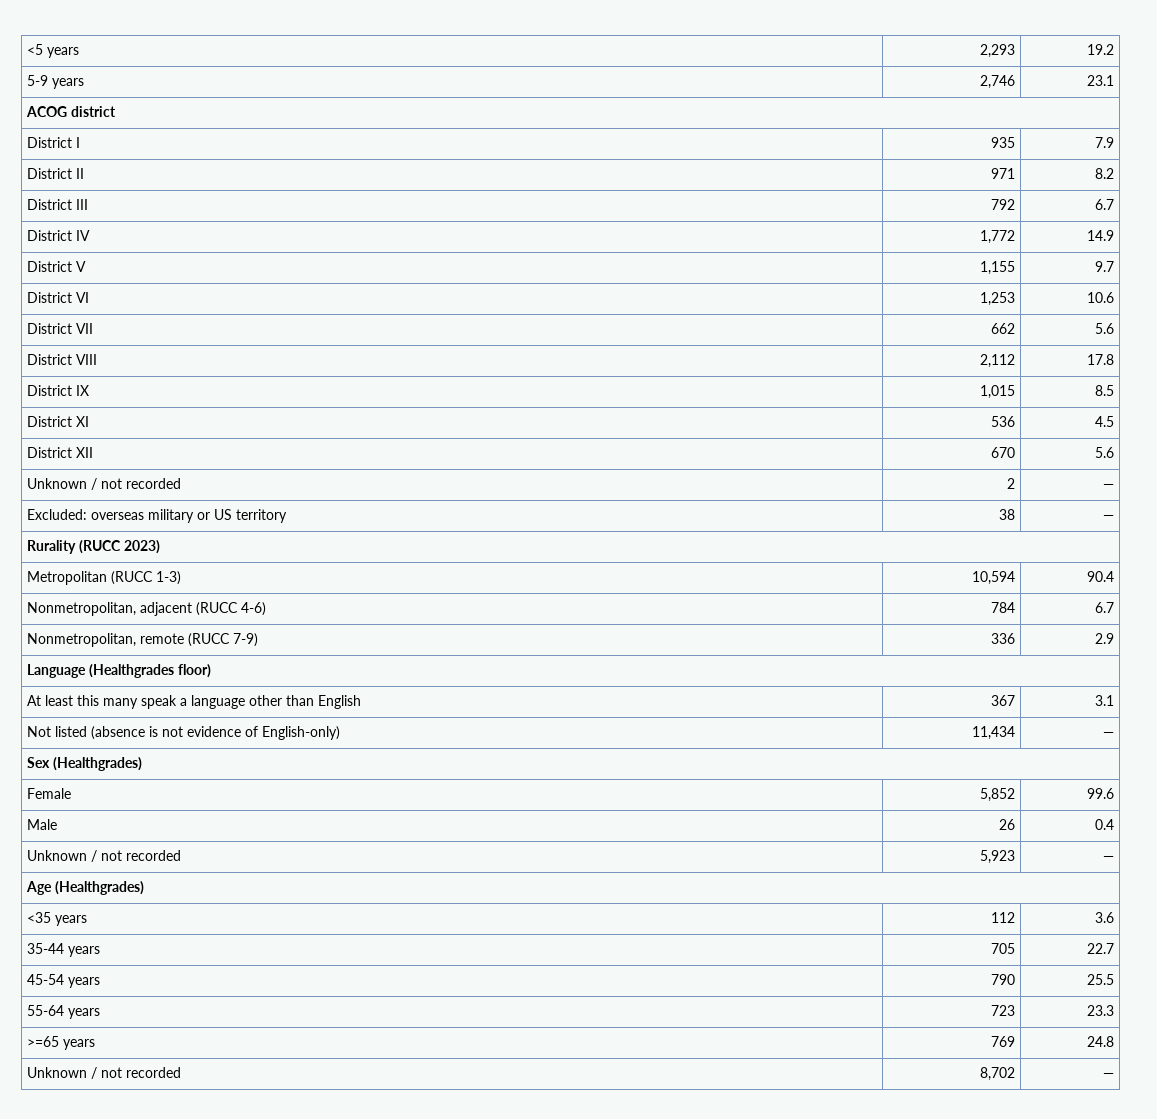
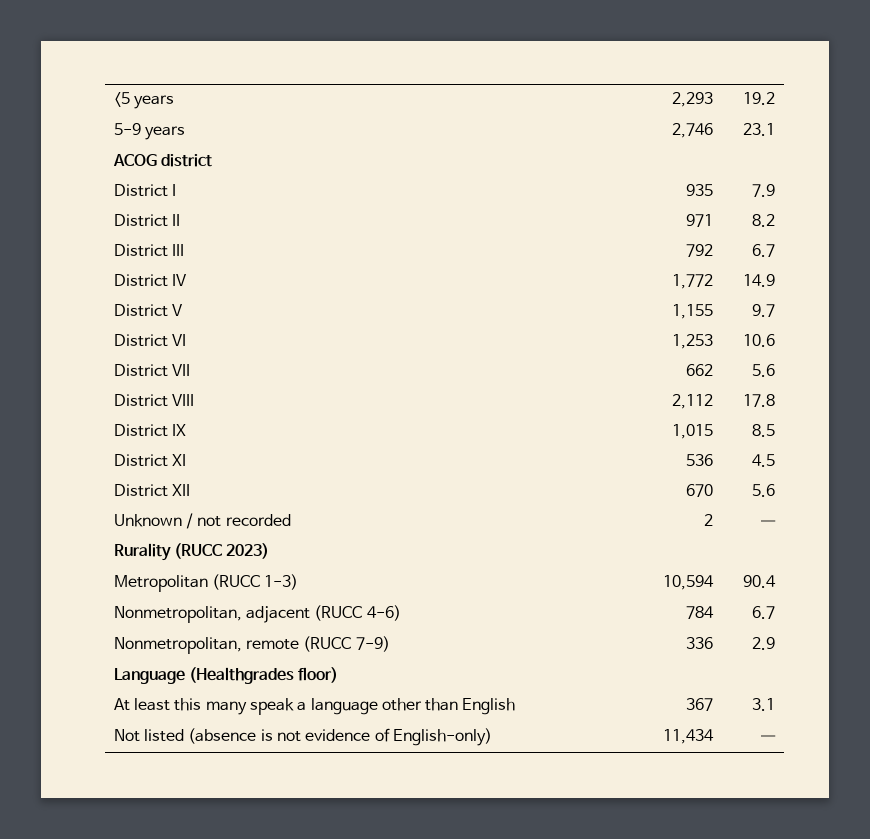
[27,509,288,523] [998,509,1015,520] [1102,515,1114,520] // Excluded: overseas military or US territory | 38 | — -> (777, 523) none
[27,757,143,771] [27,788,72,799] [979,788,1015,802] [1086,788,1114,799] [27,819,58,830] [998,819,1015,830] [1094,819,1114,830] [27,850,182,862] [979,850,1015,864] [1102,856,1114,861] [26,881,145,895] [27,912,88,926] [990,912,1015,923] [1094,912,1114,923] [27,943,101,957] [990,943,1015,954] [1086,943,1114,954] [27,974,101,988] [990,974,1015,985] [1086,974,1114,985] [27,1005,101,1019] [990,1005,1015,1016] [1086,1005,1114,1016] [27,1036,96,1050] [990,1036,1015,1047] [1086,1036,1114,1047] [27,1067,182,1079] [979,1067,1015,1081] [1102,1073,1114,1078] // Sex (Healthgrades) // Female | 5,852 | 99.6 // Male | 26 | 0.4 // Unknown / not recorded | 5,923 | — // Age (Healthgrades) // <35 years | 112 | 3.6 // 35-44 years | 705 | 22.7 // 45-54 years | 790 | 25.5 // 55-64 years | 723 | 23.3 // >=65 years | 769 | 24.8 // Unknown / not recorded | 8,702 | — -> (777, 738) none

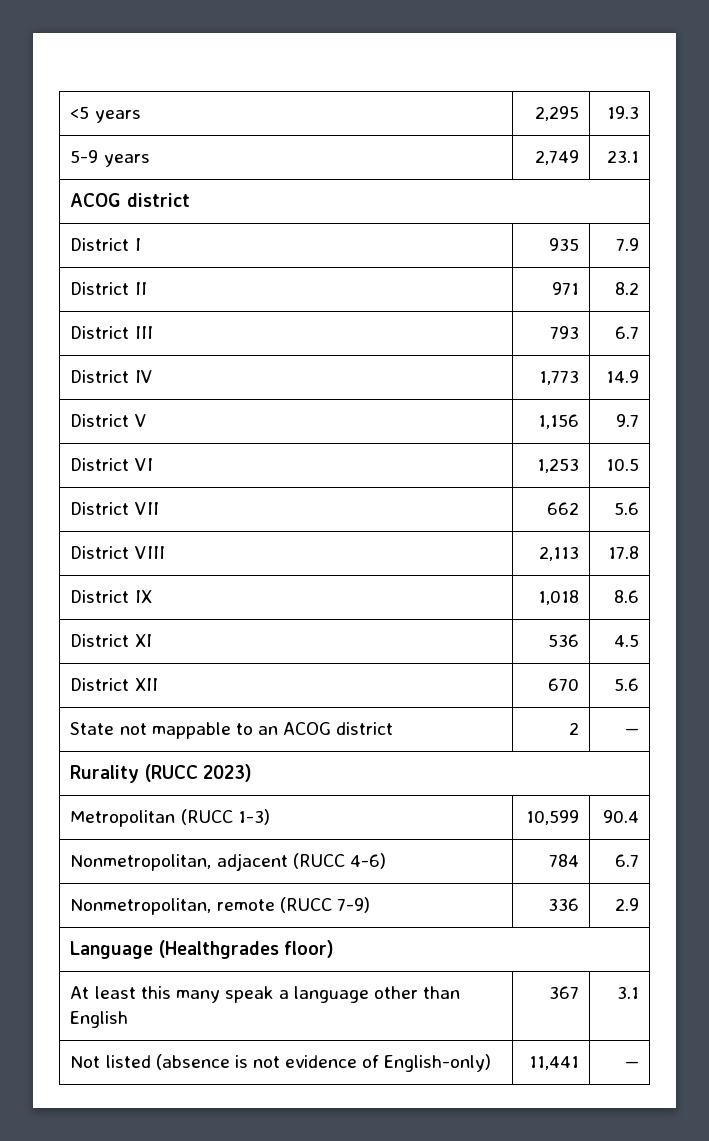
[672,92,714,107] [743,92,776,105] 2,293 | 19.2 -> [534,106,579,121] [606,106,639,119] 2,295 | 19.3
[672,123,714,138] 2,746 -> [534,150,579,165] 2,749
[686,244,714,257] 792 -> [549,326,579,339] 793
[672,274,714,289] 1,772 -> [538,370,579,385] 1,773
[672,304,714,319] 1,155 -> [537,414,579,429] 1,156
[743,334,776,347] 10.6 -> [605,458,639,471] 10.5
[672,394,714,409] 2,112 -> [538,546,579,561] 2,113
[672,424,714,439] [752,424,776,437] 1,015 | 8.5 -> [537,590,579,605] [613,590,639,603] 1,018 | 8.6
[113,513,291,529] Unknown / not recorded -> [70,722,394,739] State not mappable to an ACOG district
[663,575,715,590] 10,594 -> [525,810,579,825] 10,599
[663,729,715,744] 11,434 -> [528,1056,579,1070] 11,441

